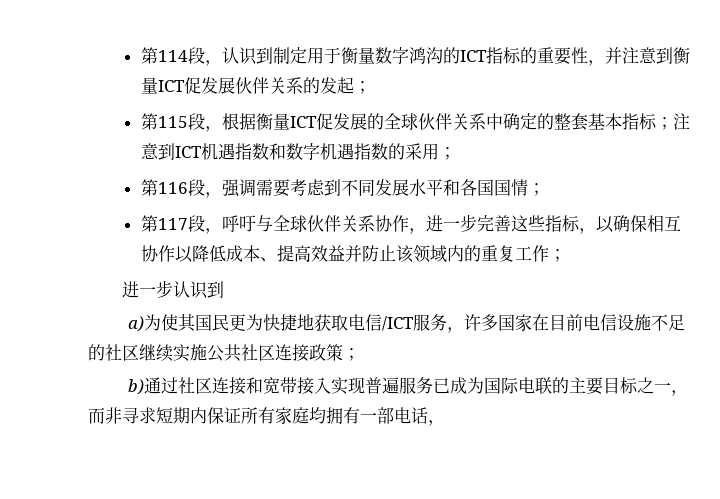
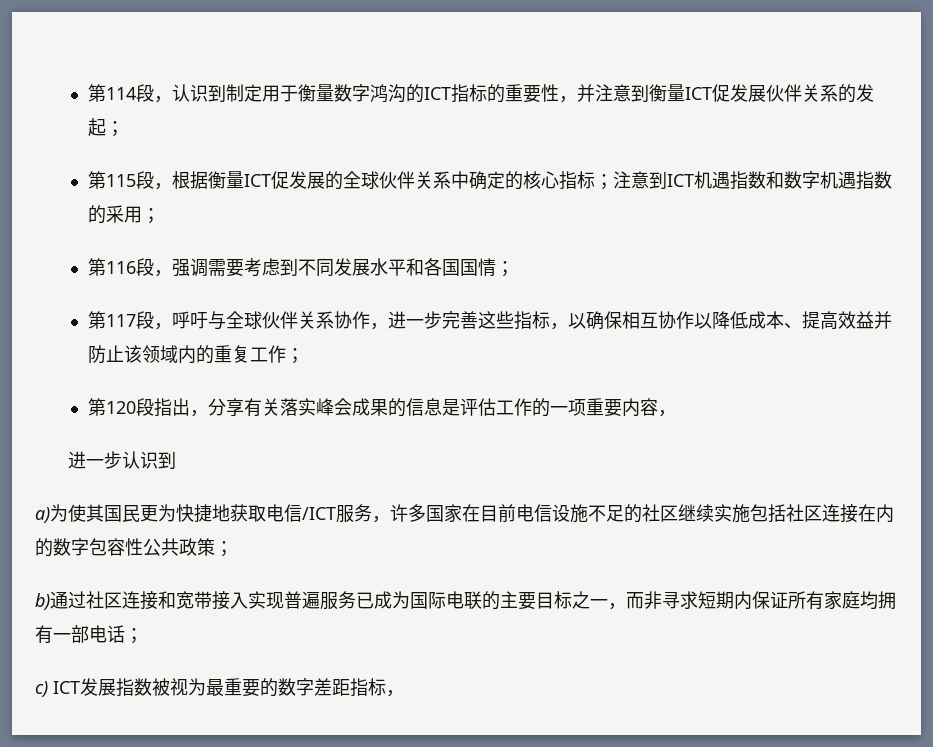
[553,113,622,131] 整套基本 -> [522,171,559,189] 核心
(566, 255) none -> [87,398,676,417] // 第120段指出，分享有关落实峰会成果的信息是评估工作的一项重要内容，
[207,344,309,362] 公共社区连接 -> [750,504,894,523] [35,538,179,557] 包括社区连接在内的数字包容性公共
(428, 415) none -> [125,628,143,644] [35,678,386,697] ； // c) ICT发展指数被视为最重要的数字差距指标

